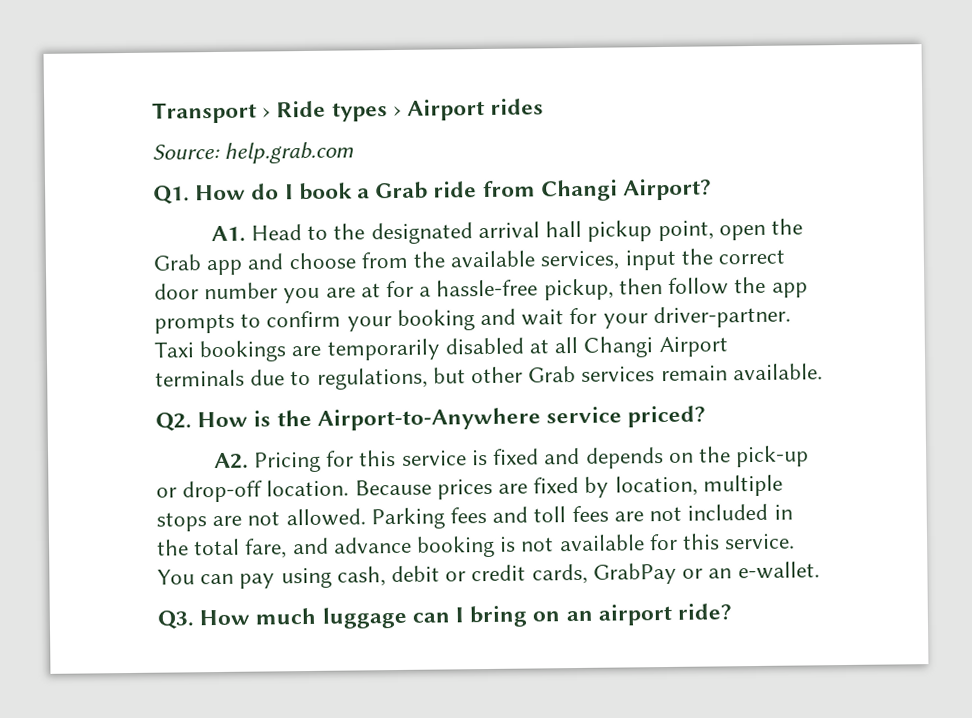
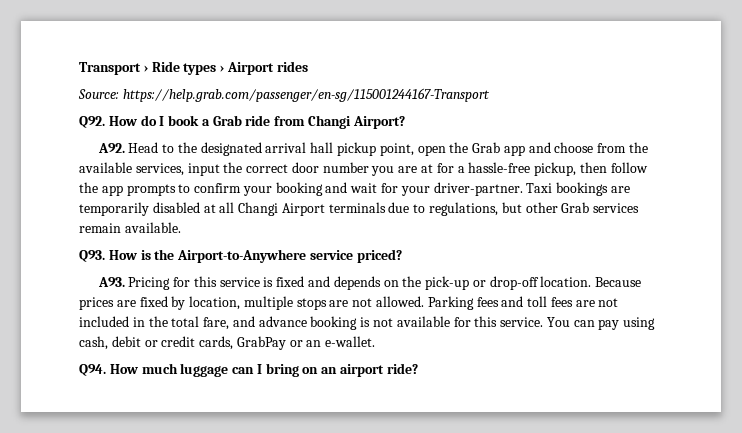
[224,141,355,164] [153,185,190,205] help.grab.com // Q1. -> [122,88,490,102] [79,116,105,128] https://help.grab.com/passenger/en-sg/115001244167-Transport // Q92.
[210,225,246,243] A1. -> [97,143,125,153] A92.
[155,412,192,432] Q2. -> [79,250,105,262] Q93.
[213,452,249,470] A2. -> [97,277,125,287] A93.
[157,610,195,630] Q3. -> [79,364,106,376] Q94.

